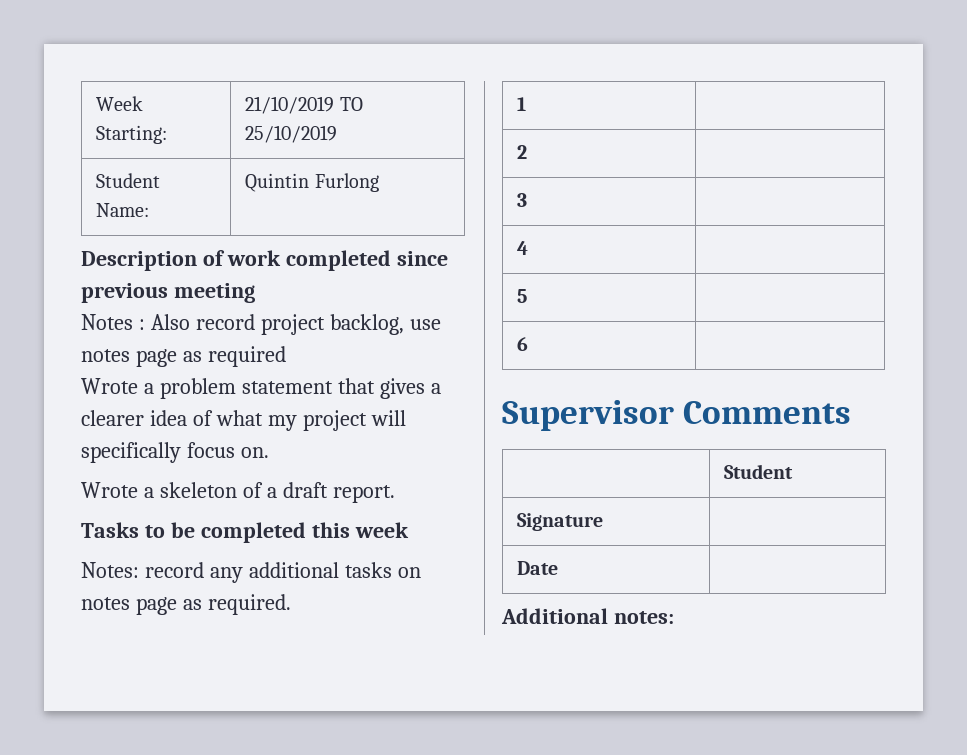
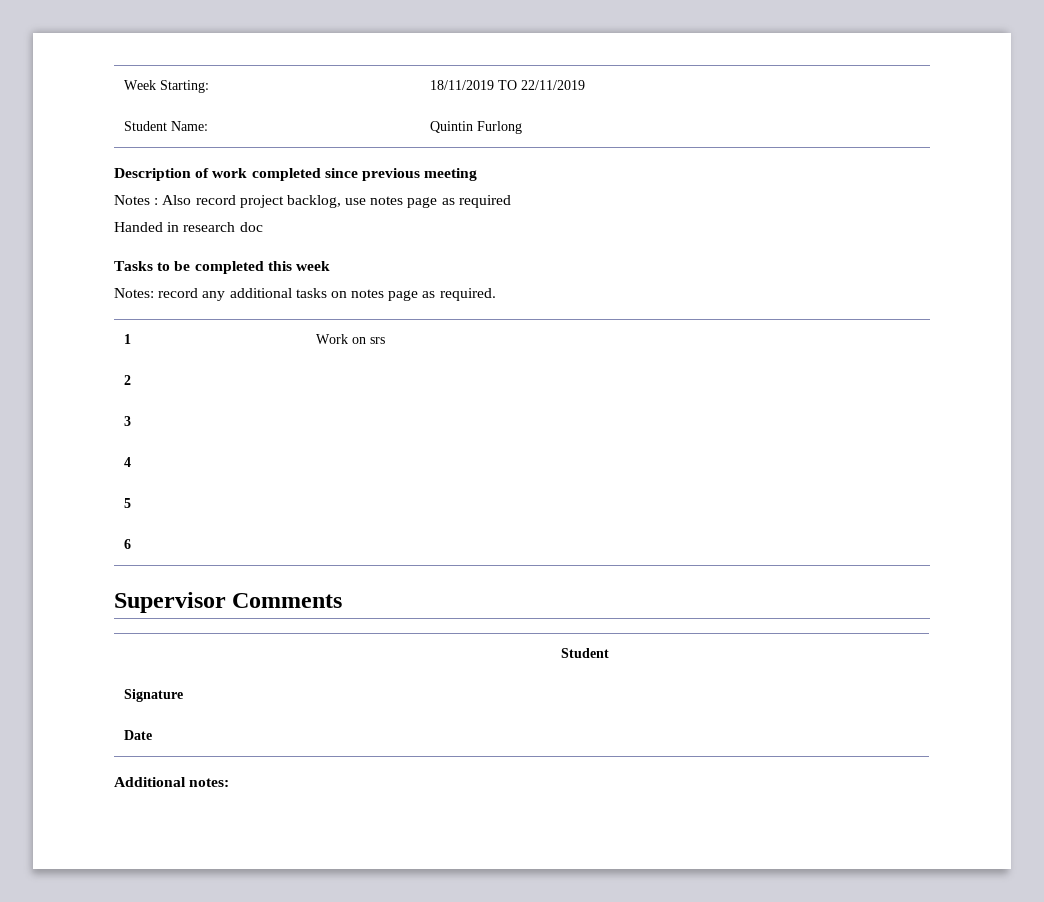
[245,96,363,114] [245,125,338,143] 21/10/2019 TO 25/10/2019 -> [430,80,586,90] 18/11/2019 TO 22/11/2019
[81,378,441,399] [81,410,406,431] [81,442,269,463] [81,482,395,503] Wrote a problem statement that gives a clearer idea of what my project will specifically focus on. // Wrote a skeleton of a draft report. -> [114,222,263,232] Handed in research doc
(527, 104) none -> [316,334,386,344] Work on srs

